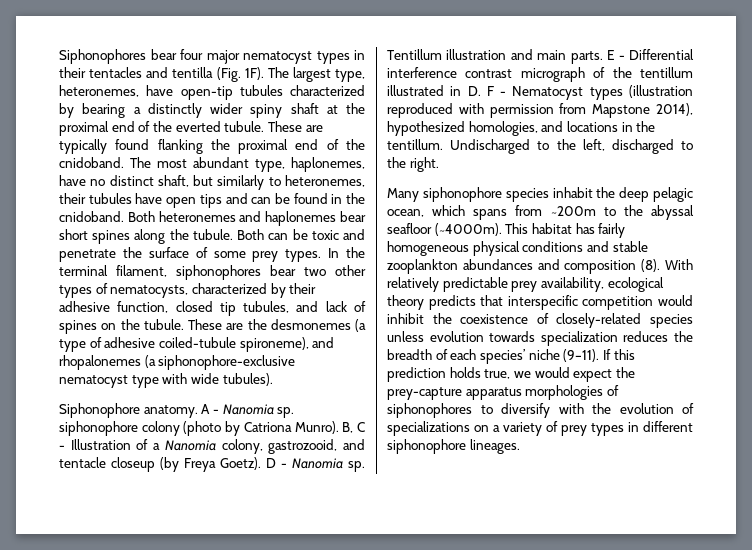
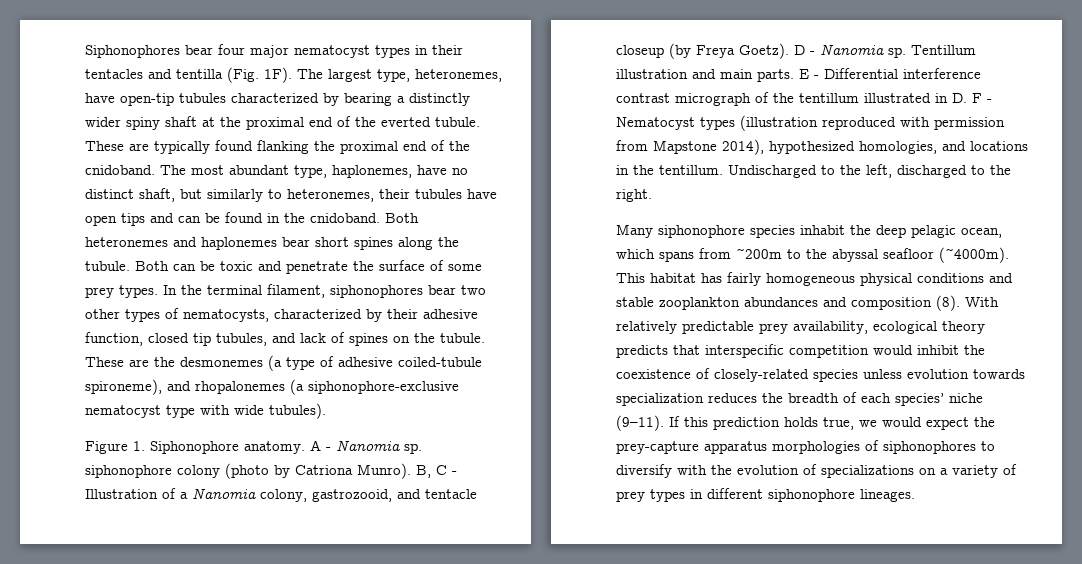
(273, 379) none -> [85,441,145,454] Figure 1.

